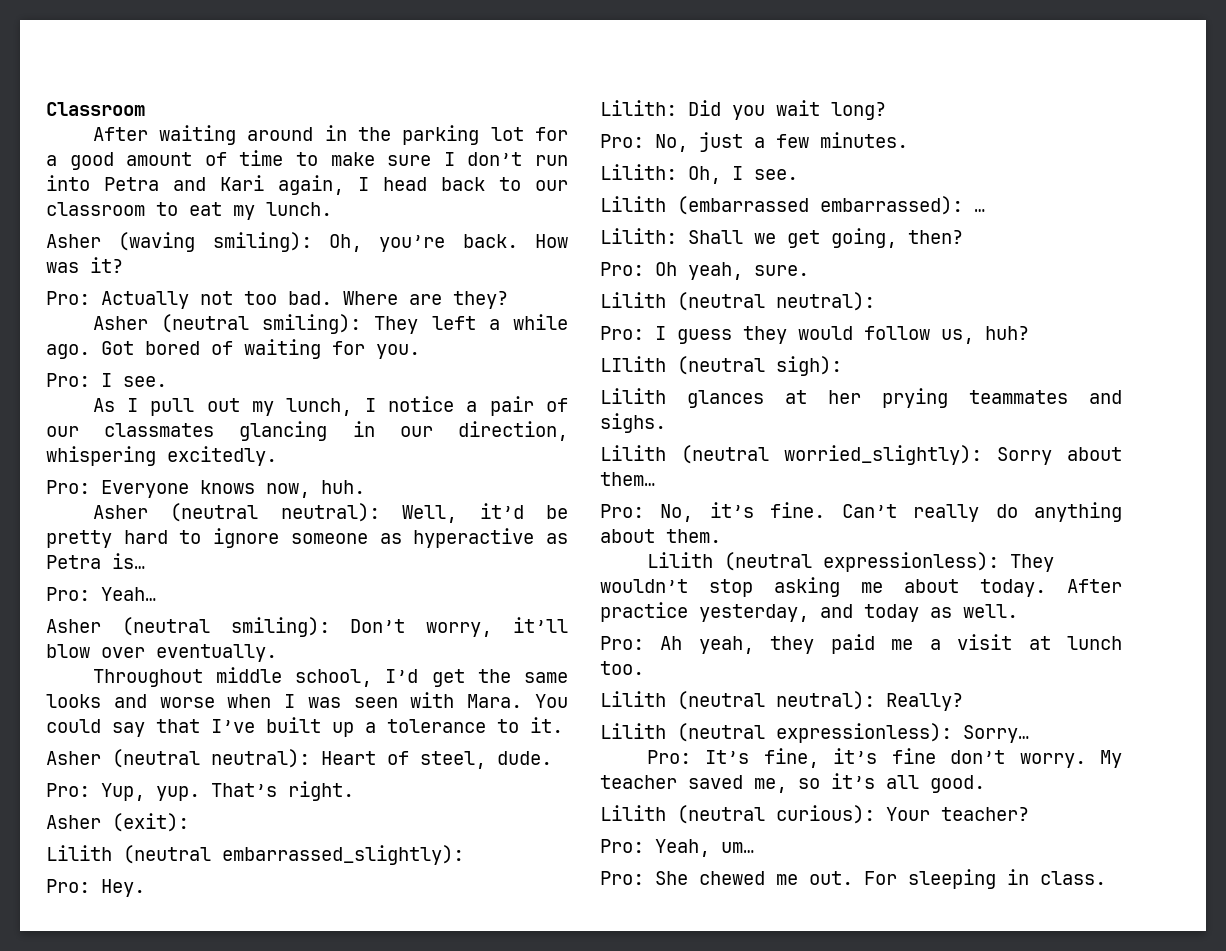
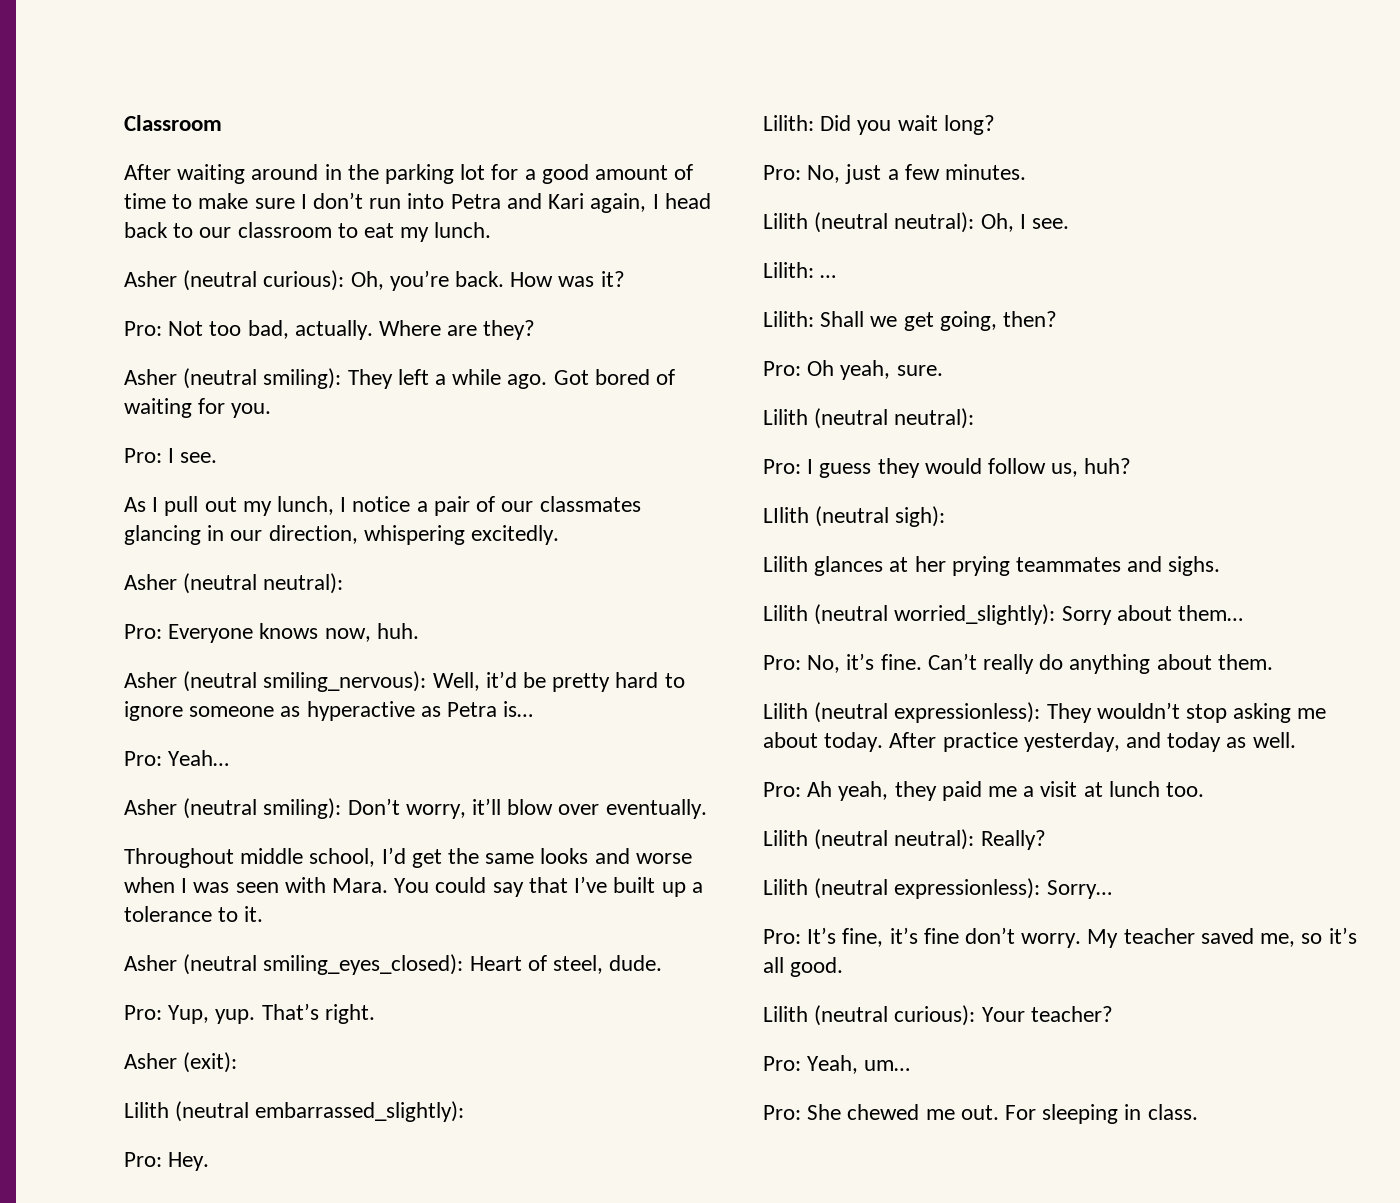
[118,232,312,252] (waving smiling): -> [183,270,345,291] (neutral curious):
[101,291,332,309] Actually not too bad. -> [168,320,373,340] Not too bad, actually.
(277, 456) none -> [124,573,344,594] // Asher (neutral neutral):
[280,503,380,522] neutral): -> [263,671,427,692] smiling_nervous):
[211,749,310,768] neutral): -> [263,954,464,975] smiling_eyes_closed):
[600,164,677,180] Lilith: -> [763,212,975,233] Lilith (neutral neutral):
[600,196,963,215] Lilith (embarrassed embarrassed): -> [763,262,814,278] Lilith:

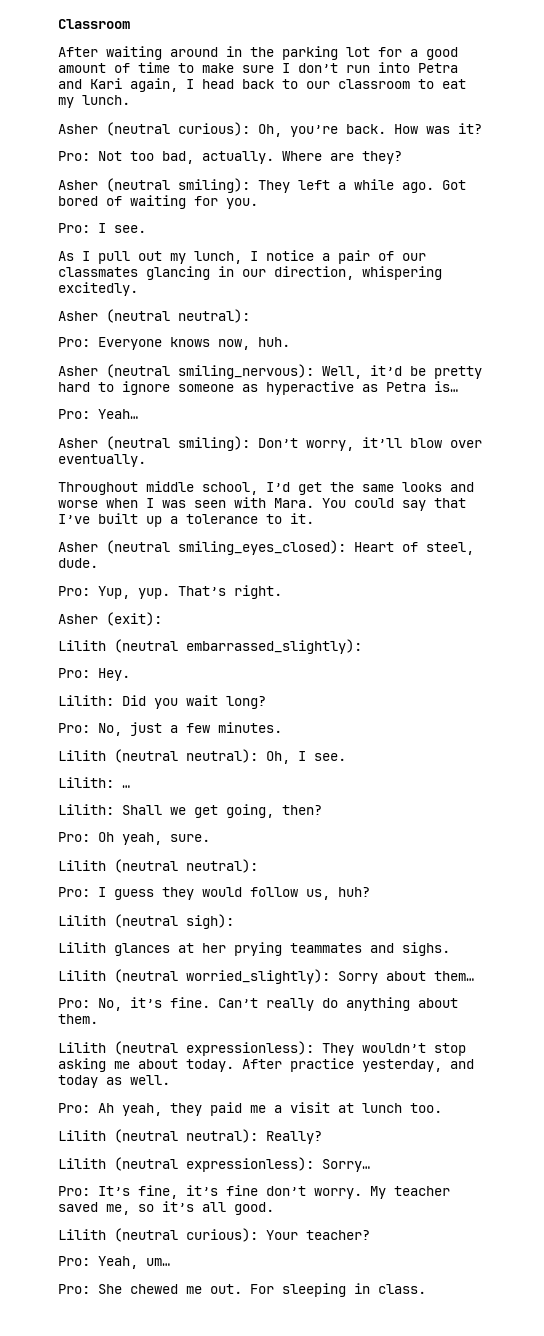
[763,507,809,523] LIlith -> [58,915,106,926] Lilith

